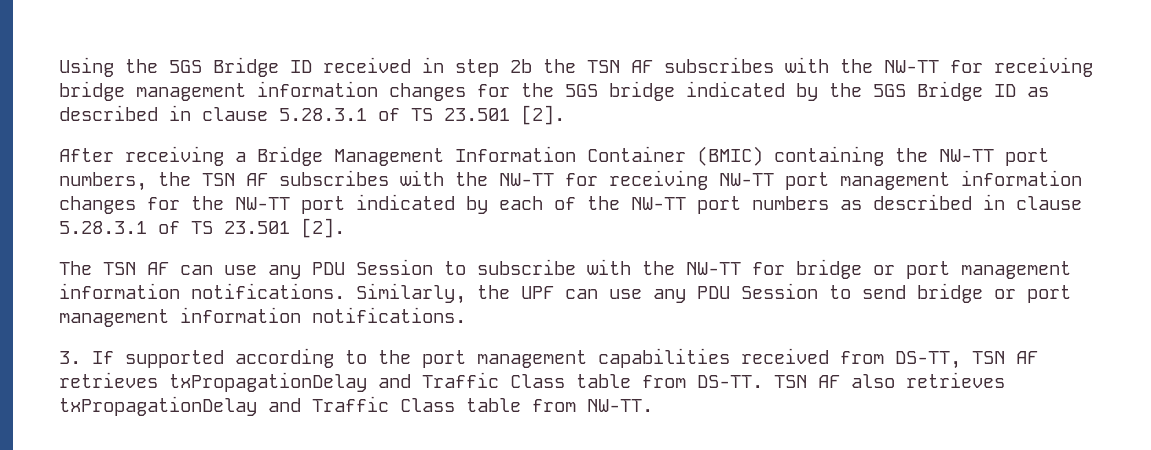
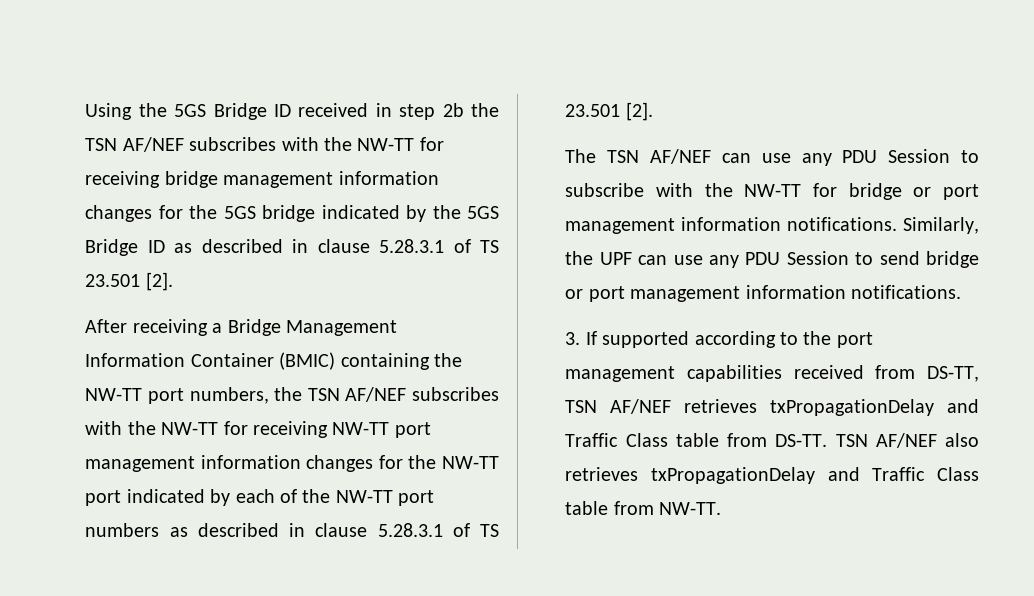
[630,60,653,73] AF -> [122,137,184,152] AF/NEF
[245,173,268,186] AF -> [345,387,407,402] AF/NEF
[146,262,169,275] AF -> [650,149,712,164] AF/NEF
[1015,351,1038,364] AF -> [610,399,672,414] AF/NEF
[817,375,840,388] AF -> [875,433,937,448] AF/NEF

